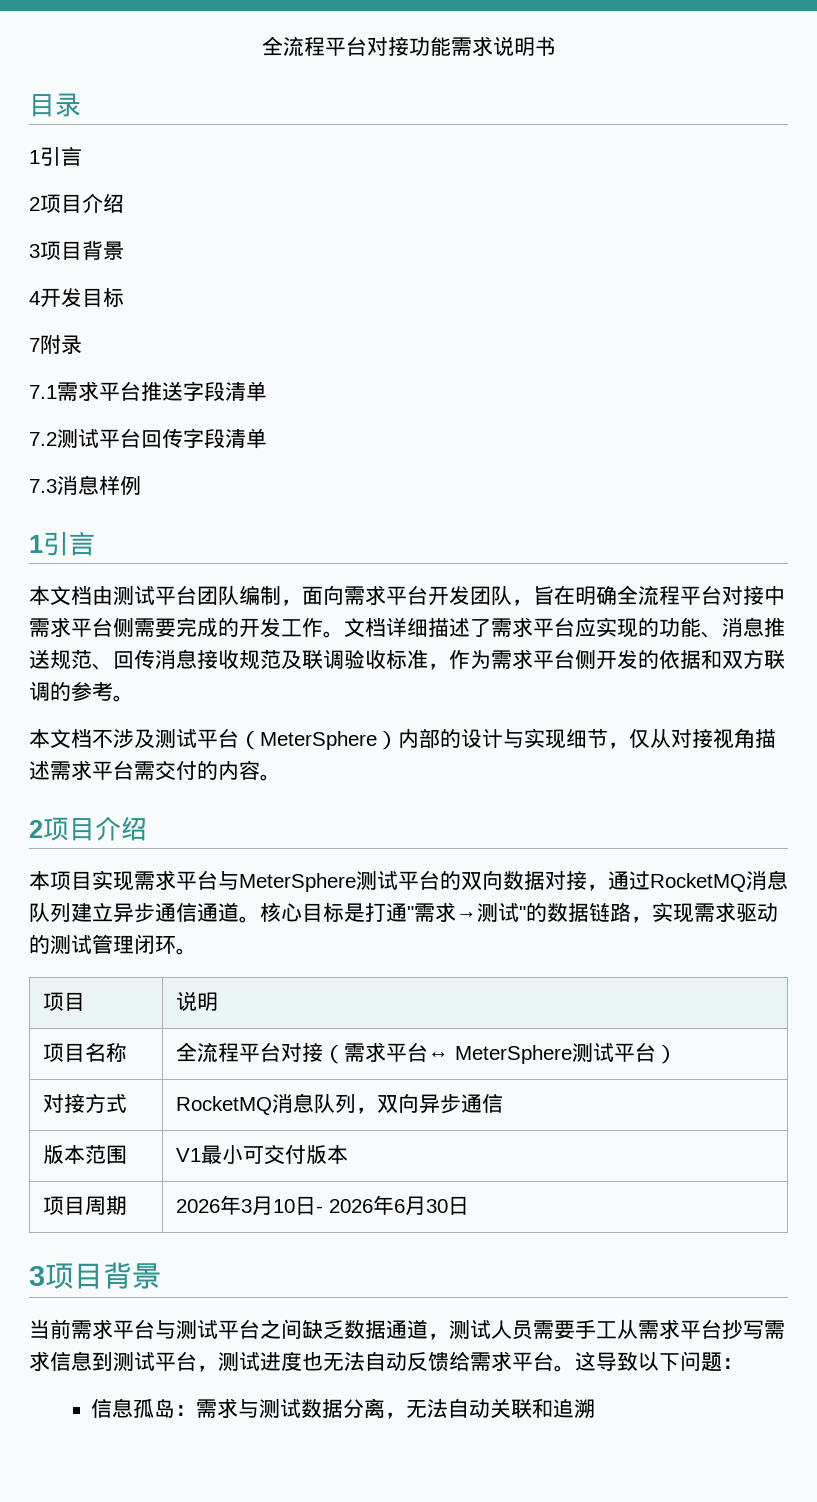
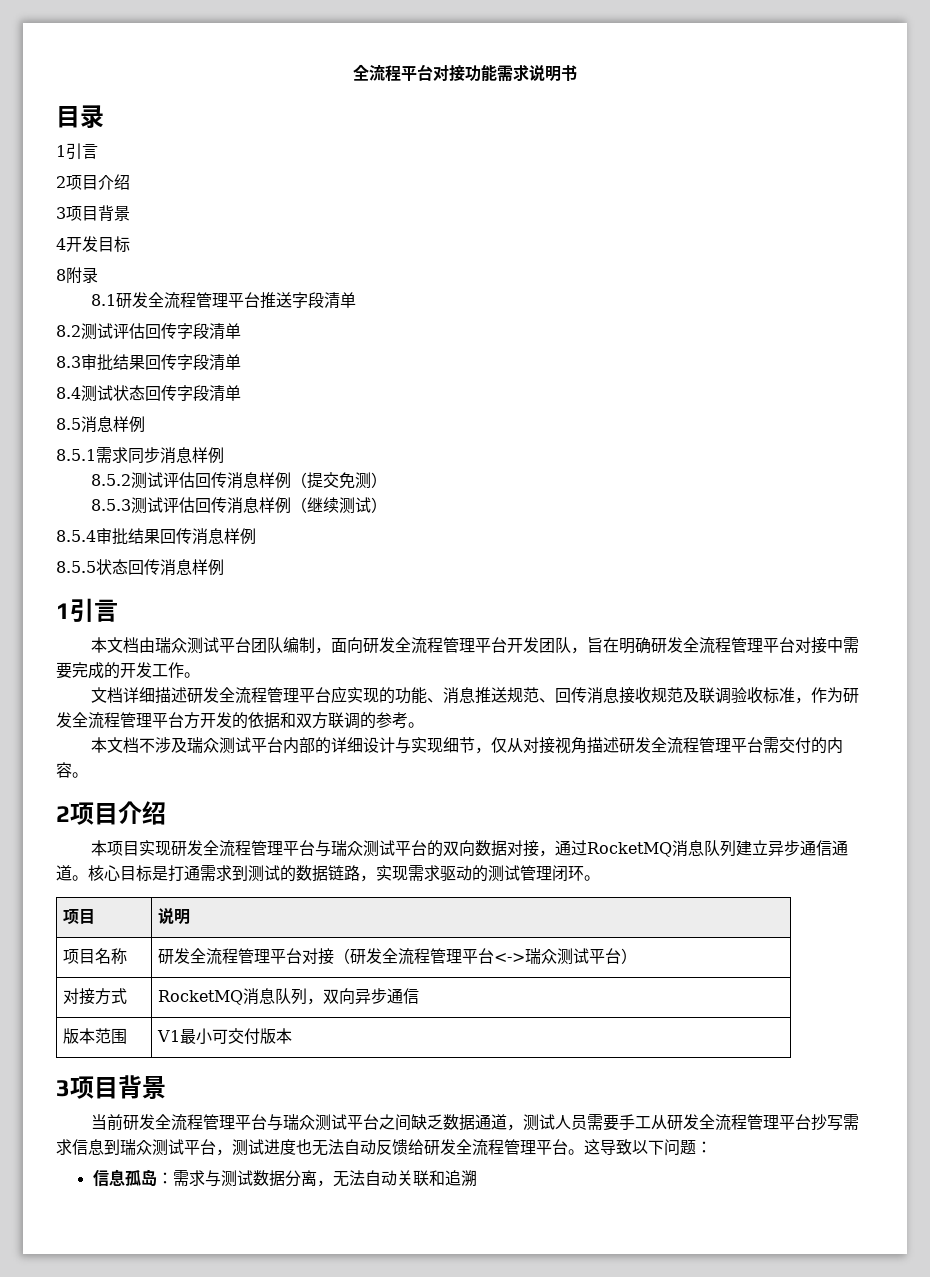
[29,338,40,352] 7 -> [56,269,66,281] 8
[29,381,99,401] 7.1需求 -> [90,292,228,309] 8.1研发全流程管理
[29,428,267,449] [29,479,57,493] 7.2测试平台回传字段清单 // 7.3 -> [56,323,241,340] [56,354,241,371] [56,385,241,402] [56,416,145,433] [56,447,224,464] [90,472,387,489] [90,497,387,514] [56,528,256,545] [56,559,160,575] 8.2测试评估回传字段清单 // 8.3审批结果回传字段清单 // 8.4测试状态回传字段清单 // 8.5消息样例 // 8.5.1需求同步消息样例 // 8.5.2测试评估回传消息样例（提交免测） // 8.5.3测试评估回传消息样例（继续测试） // 8.5.4审批结果回传消息样例 // 8.5.5状态回传
(113, 595) none -> [154,637,187,653] 瑞众
[344,585,386,605] 需求 -> [362,637,475,654] 研发全流程管理
[617,585,680,605] 全流程 -> [650,637,763,654] 研发全流程管理
[50,617,155,637] 求平台侧需 -> (859, 645) none
(344, 634) none -> (200, 675) //
[470,617,533,637] 了需求 -> [186,687,299,704] 研发全流程管理
[491,649,596,669] 需求平台侧 -> [842,688,859,703] [56,712,200,729] 研发全流程管理平台方
[155,728,461,750] 测试平台（MeterSphere）内部的 -> [186,737,363,754] 瑞众测试平台内部的详细
[50,760,92,780] 需求 -> [618,737,731,754] 研发全流程管理
[134,870,356,892] 需求平台与MeterSphere -> [170,840,363,857] 研发全流程管理平台与瑞众
[407,902,526,922] "需求→测试" -> [200,865,280,882] 需求到测试
[176,1042,573,1064] 全流程平台对接（需求平台↔ MeterSphere -> [157,948,557,965] 研发全流程管理平台对接（研发全流程管理平台<->瑞众
[43,1196,128,1215] [176,1195,470,1215] [29,1262,161,1289] [29,1319,176,1339] // 项目周期 | 2026年3月10日- 2026年6月30日 // 3项目背景 // 当前需求平台与 -> [56,1075,166,1099] [90,1114,315,1131] // 3项目背景 // 当前研发全流程管理平台与瑞众
[638,1319,680,1339] 需求 -> [666,1114,779,1131] 研发全流程管理
(113, 1361) none -> [120,1139,152,1155] 瑞众
[470,1351,512,1371] 需求 -> [424,1139,536,1156] 研发全流程管理

